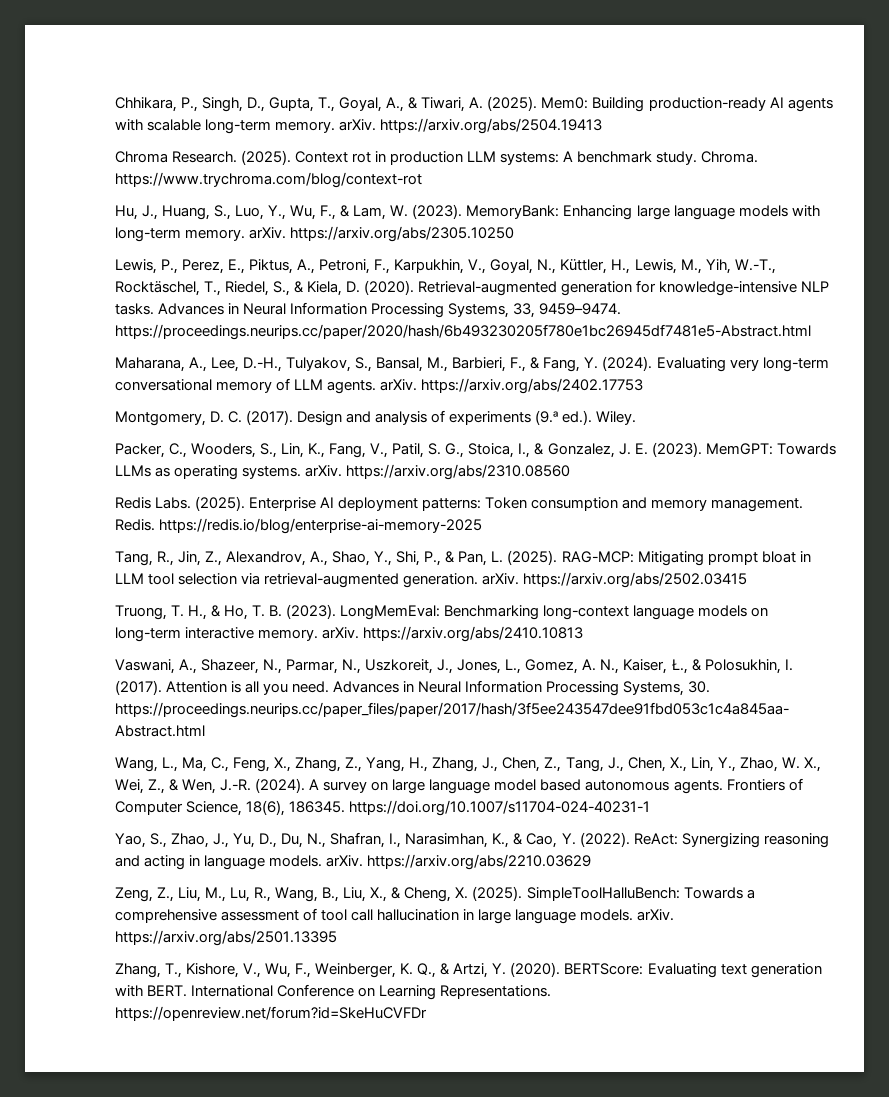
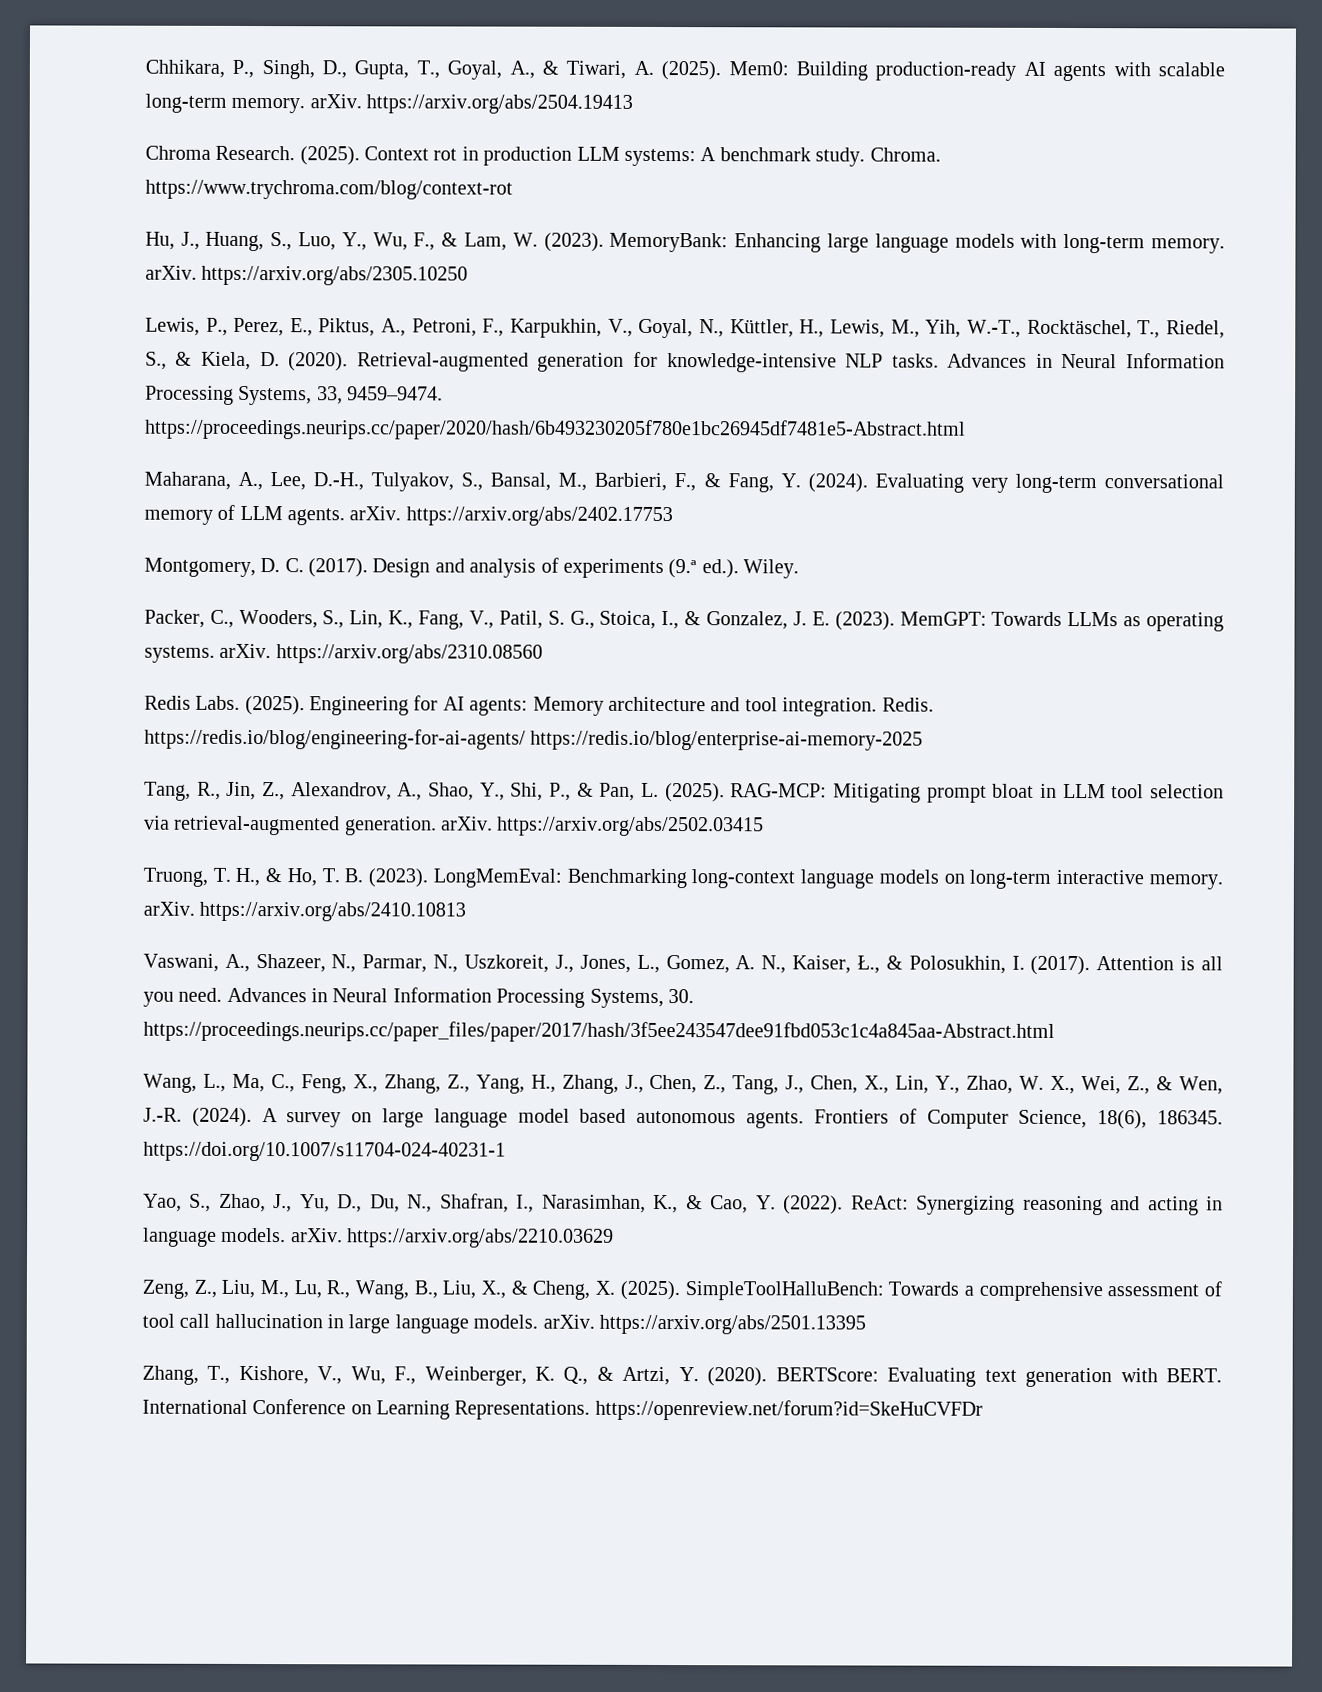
[248,497,804,512] [114,519,155,531] Enterprise AI deployment patterns: Token consumption and memory management. Redis. -> [309,695,934,717] [143,728,526,750] Engineering for AI agents: Memory architecture and tool integration. Redis. https://redis.io/blog/engineering-for-ai-agents/

